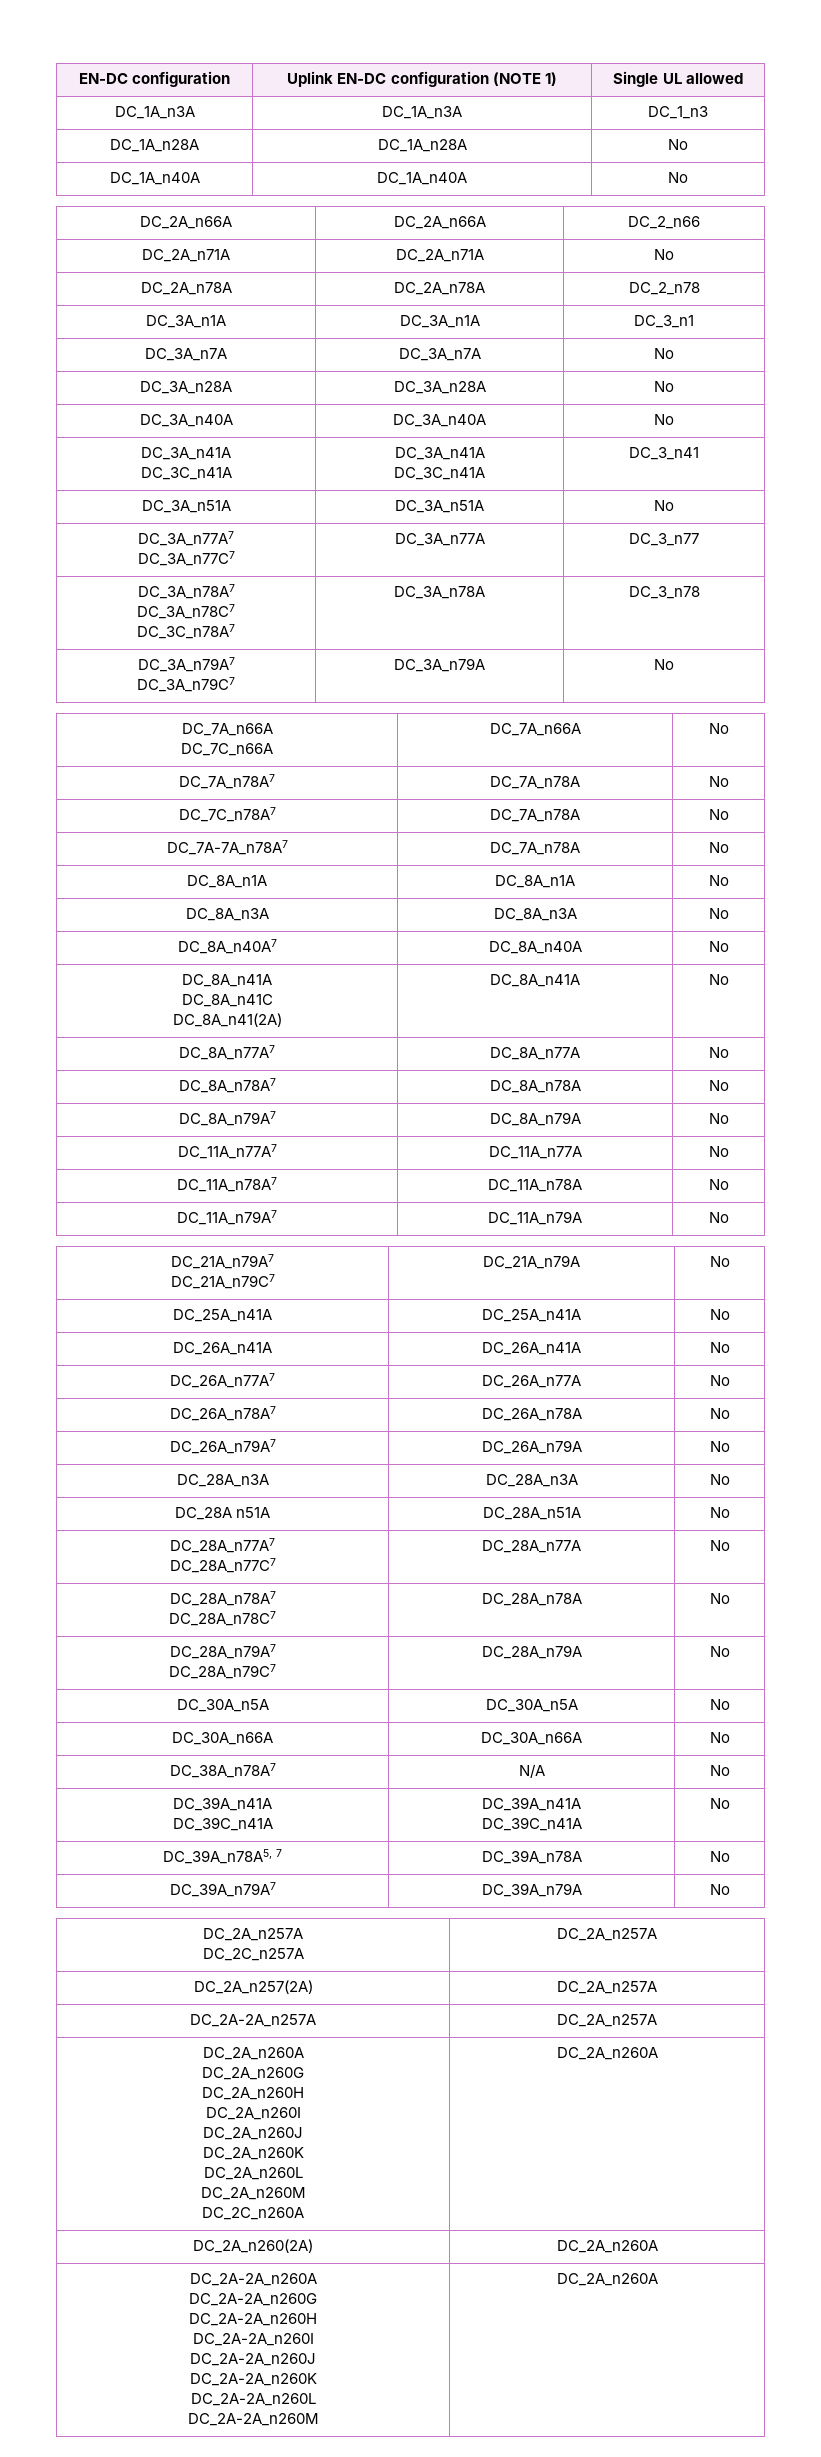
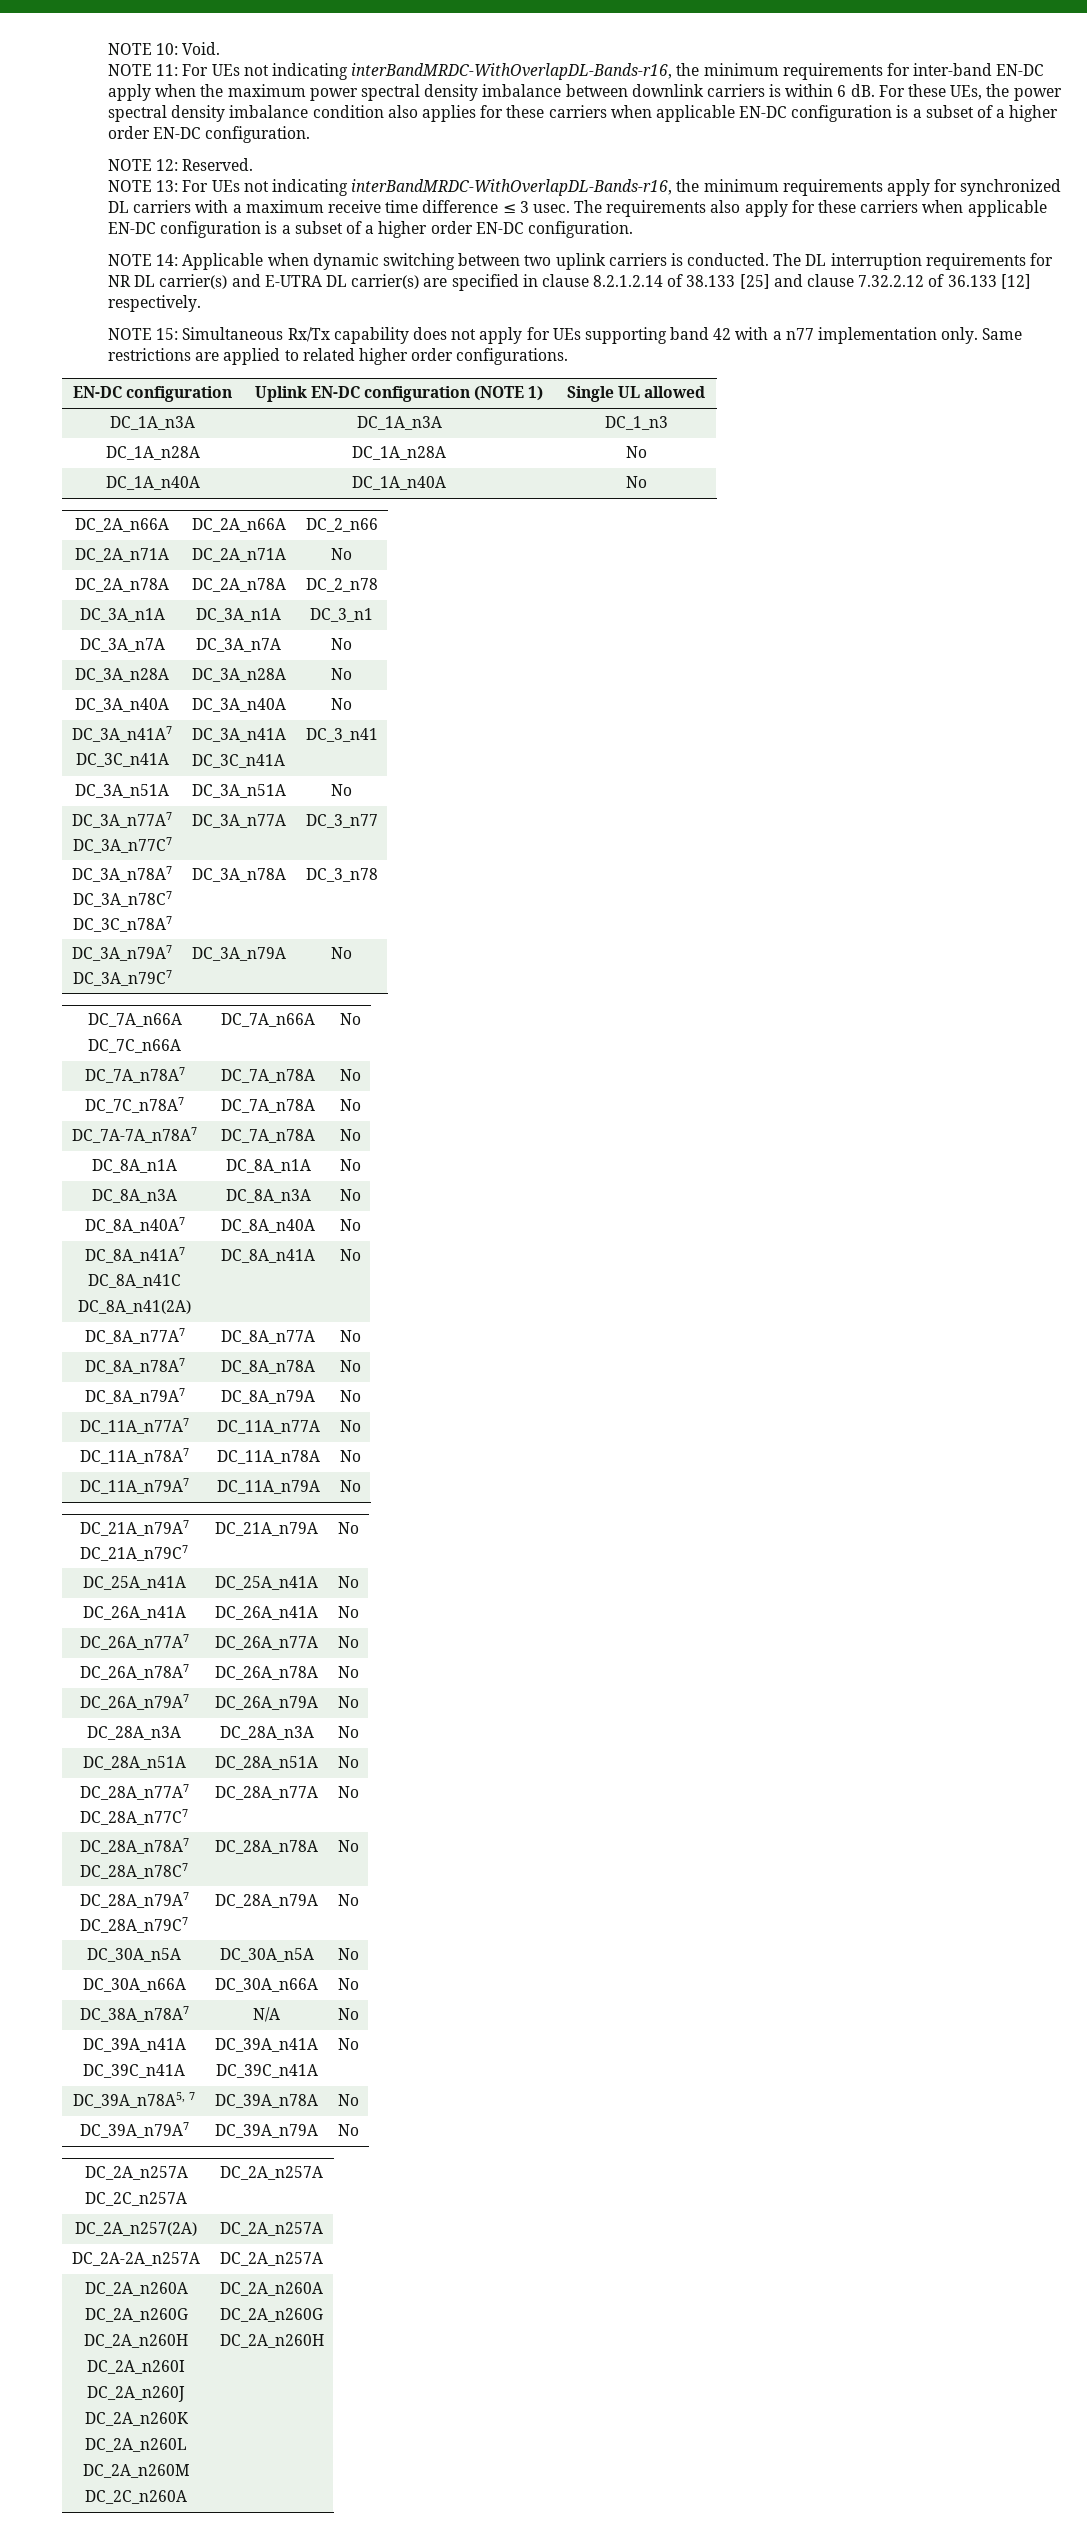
(78, 78) none -> [108,42,221,55] [108,63,1045,80] [108,84,1062,101] [108,105,1059,122] [108,126,311,143] [108,158,254,171] [108,179,1062,196] [108,200,1047,217] [108,221,633,238] [108,253,1054,270] [108,274,1031,291] [108,295,202,312] [108,327,1023,344] [108,348,569,365] NOTE 10: Void. // NOTE 11: For UEs not indicating interBandMRDC-WithOverlapDL-Bands-r16, the minimum requirements for inter-band EN-DC apply when the maximum power spectral density imbalance between downlink carriers is within 6 dB. For these UEs, the power spectral density imbalance condition also applies for these carriers when applicable EN-DC configuration is a subset of a higher order EN-DC configuration. // NOTE 12: Reserved. // NOTE 13: For UEs not indicating interBandMRDC-WithOverlapDL-Bands-r16, the minimum requirements apply for synchronized DL carriers with a maximum receive time difference ≤ 3 usec. The requirements also apply for these carriers when applicable EN-DC configuration is a subset of a higher order EN-DC configuration. // NOTE 14: Applicable when dynamic switching between two uplink carriers is conducted. The DL interruption requirements for NR DL carrier(s) and E-UTRA DL carrier(s) are specified in clause 8.2.1.2.14 of 38.133 [25] and clause 7.32.2.12 of 36.133 [12] respectively. // NOTE 15: Simultaneous Rx/Tx capability does not apply for UEs supporting band 42 with a n77 implementation only. Same restrictions are applied to related higher order configurations. //
[141,447,231,460] DC_3A_n41A -> [72,726,172,742] DC_3A_n41A7
[182,974,272,987] DC_8A_n41A -> [84,1247,185,1263] DC_8A_n41A7
[174,1507,271,1520] DC_28A n51A -> [82,1756,186,1770] DC_28A_n51A
[193,2239,313,2253] [556,2240,658,2253] [189,2273,317,2286] [189,2293,317,2306] [189,2313,317,2326] [192,2333,314,2346] [190,2353,316,2366] [189,2373,317,2386] [190,2393,316,2406] [187,2413,319,2426] [556,2273,658,2286] // DC_2A_n260(2A) | DC_2A_n260A // DC_2A-2A_n260A // DC_2A-2A_n260G // DC_2A-2A_n260H // DC_2A-2A_n260I // DC_2A-2A_n260J // DC_2A-2A_n260K // DC_2A-2A_n260L // DC_2A-2A_n260M | DC_2A_n260A -> [220,2308,323,2322] [219,2334,324,2348] // DC_2A_n260G // DC_2A_n260H

